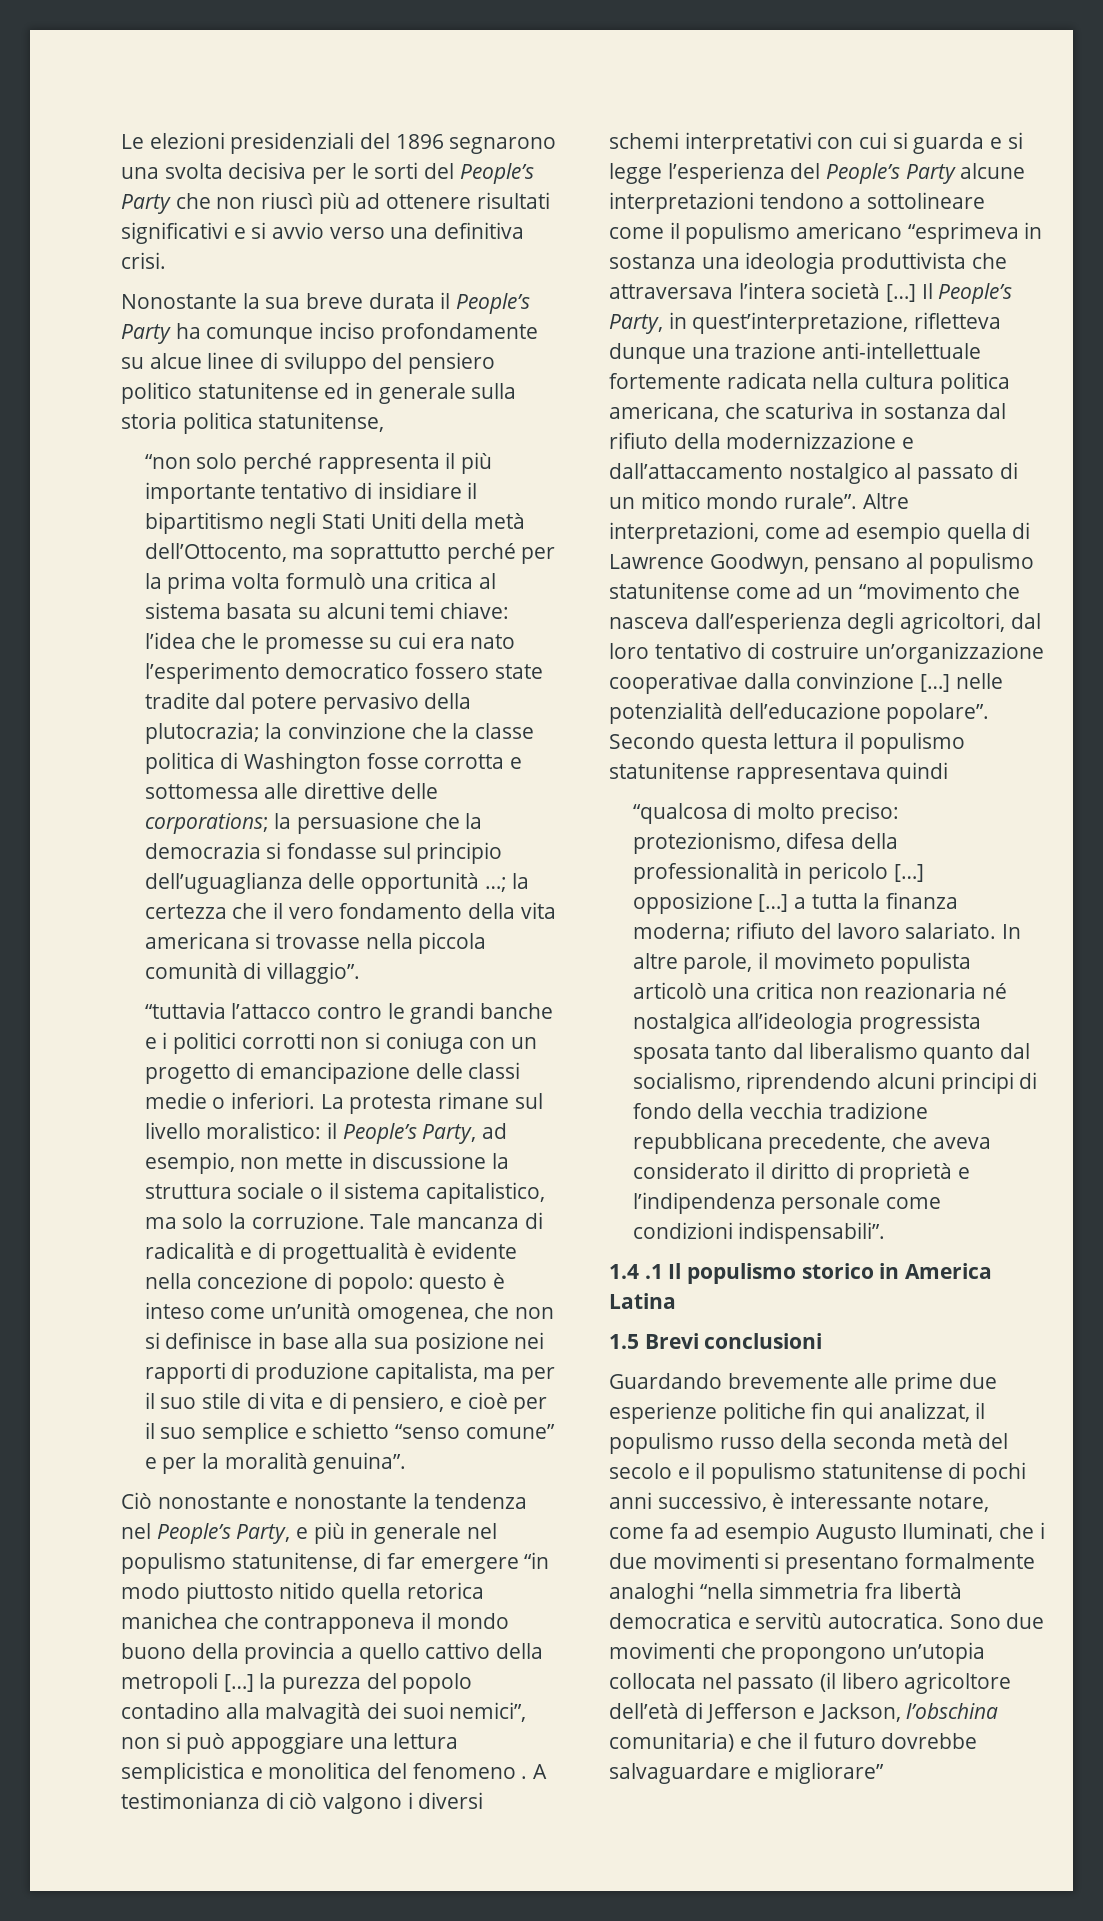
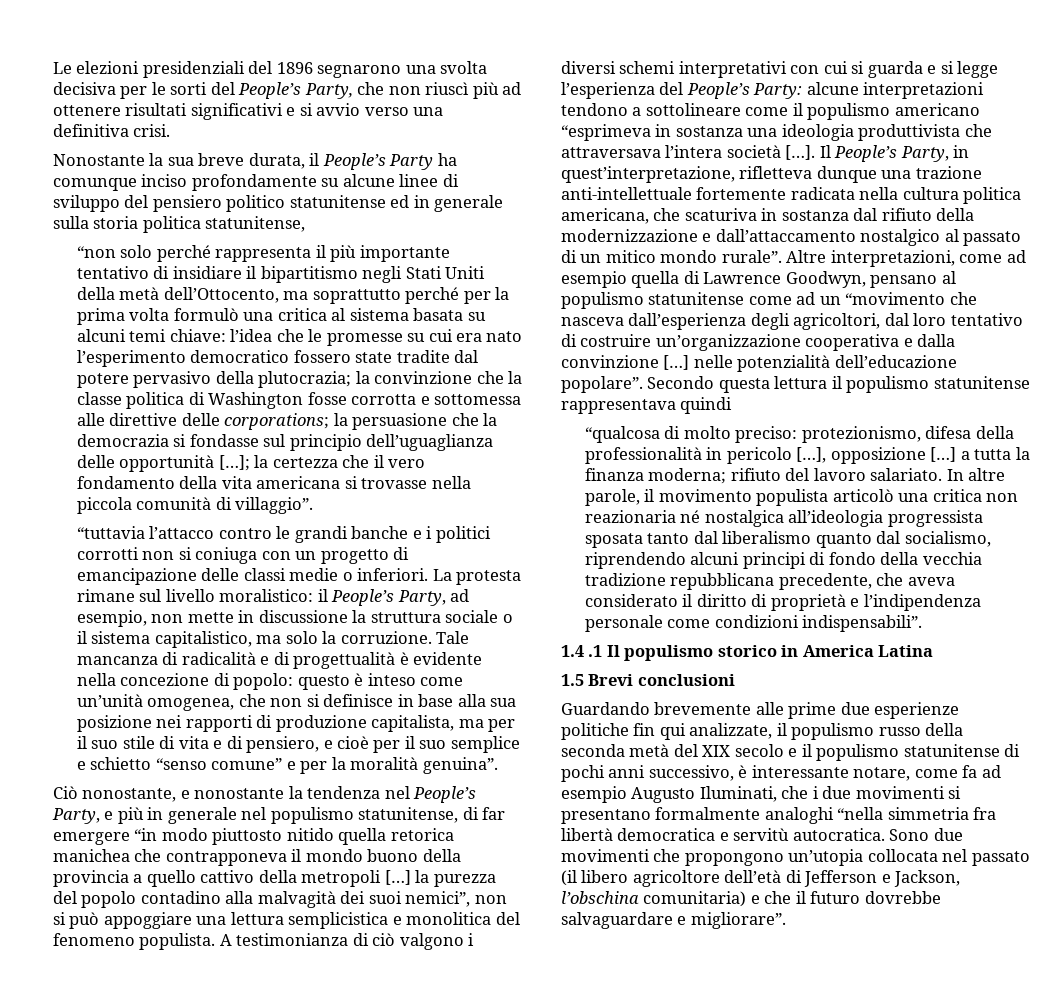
[121,194,171,214] Party -> [304,83,353,99] Party,
[368,293,435,309] durata -> [248,153,305,169] durata,
[149,353,202,369] alcue -> [342,174,395,187] alcune
[484,877,507,892] …; -> [218,455,250,471] […];
[157,1494,271,1509] nonostante -> [82,788,177,802] nonostante,
[521,1776,528,1779] . -> [139,933,216,950] populista.
[905,164,956,184] Party -> [753,83,803,99] Party:
[886,284,917,302] […] -> [785,145,816,160] […].
[609,672,738,694] cooperativae -> [805,334,913,351] cooperativa e
[893,864,924,882] […] -> [796,447,827,463] […],
[773,952,875,969] movimeto -> [658,489,752,502] movimento
[878,1402,970,1422] analizzat, -> [689,723,773,739] analizzate,
(1009, 1441) none -> [702,745,731,757] XIX
[774,1762,885,1784] migliorare” -> [690,912,786,929] migliorare”.

